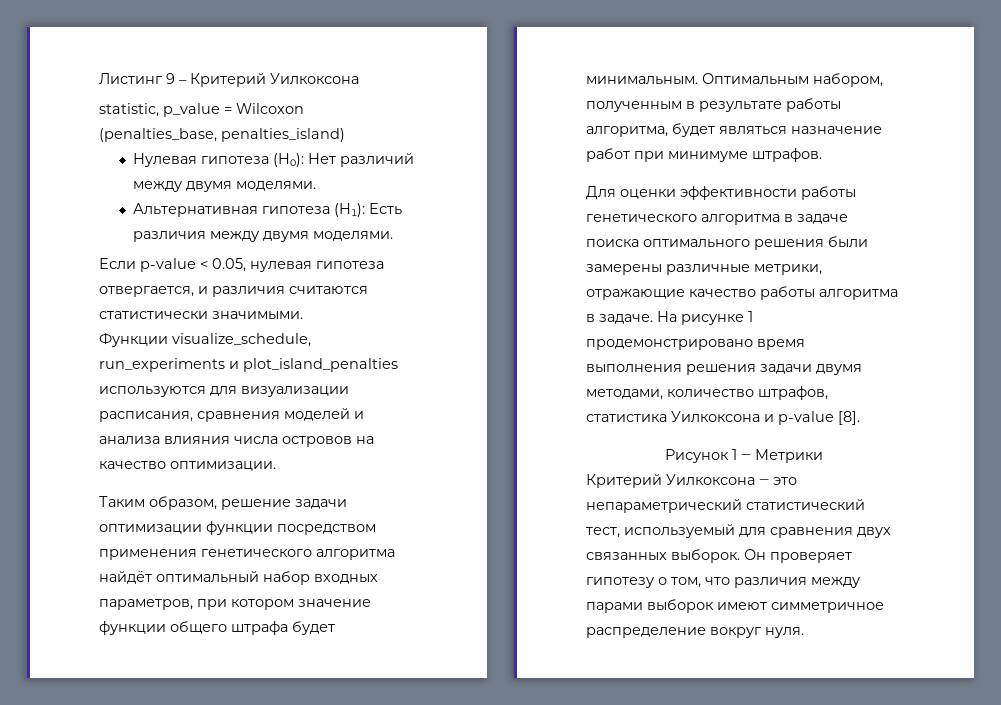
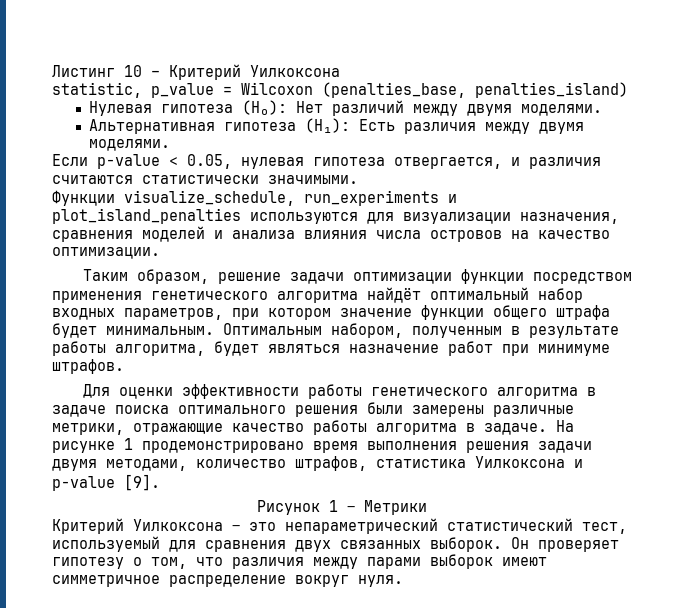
[166,73,175,84] 9 -> [124,65,142,77] 10
[99,411,193,422] расписания, -> [520,212,619,224] назначения,
[838,411,860,425] [8]. -> [124,474,160,491] [9].

